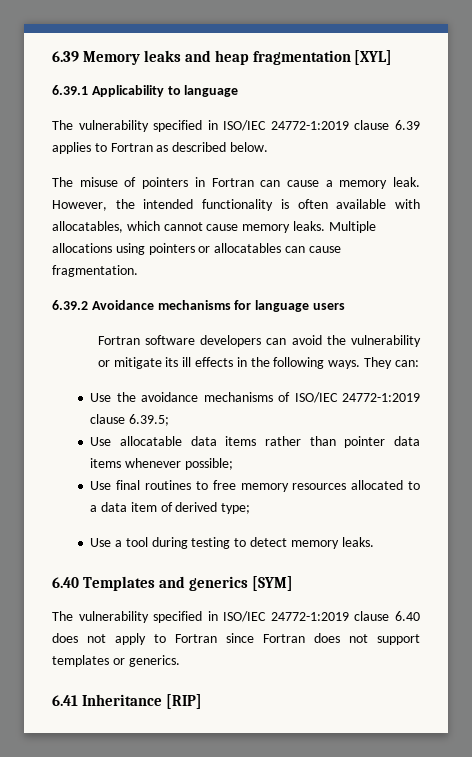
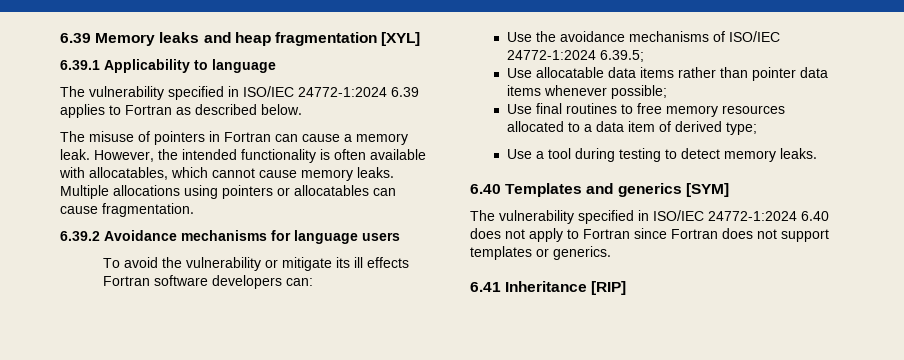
[270,120,390,130] 24772-1:2019 clause -> [298,87,387,97] 24772-1:2024
[97,335,287,347] Fortran software developers can -> [102,258,120,268] To
[236,357,392,369] in the following ways. They -> [102,275,282,289] Fortran software developers
[342,393,421,402] [90,414,126,424] 24772-1:2019 clause -> [506,50,596,60] 24772-1:2024
[270,611,390,621] 24772-1:2019 clause -> [708,211,797,221] 24772-1:2024

